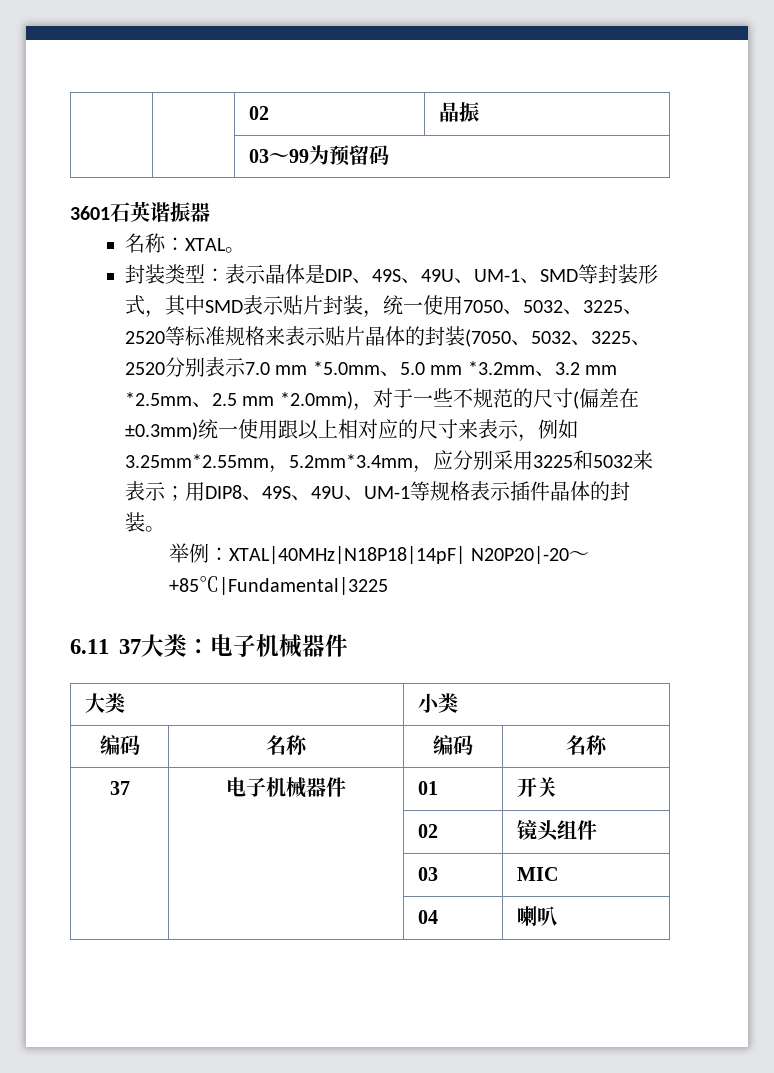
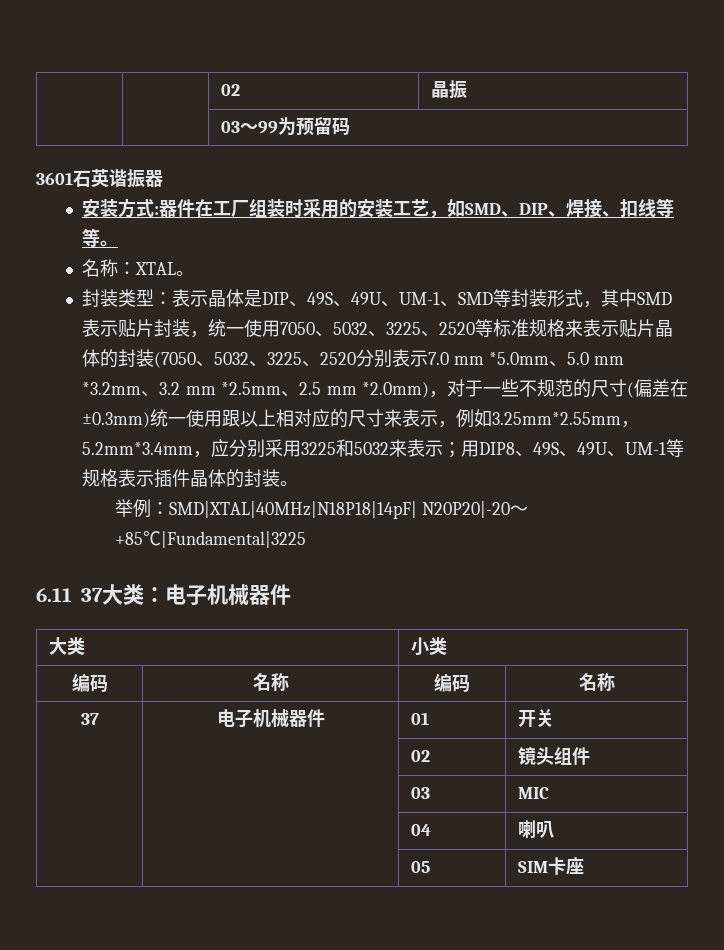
(210, 212) none -> [82,198,675,218] [82,228,119,247] // 安装方式:器件在工厂组装时采用的安装工艺，如SMD、DIP、焊接、扣线等等。
[229,546,466,564] XTAL|40MHz|N18P18|14pF| -> [169,501,418,519] SMD|XTAL|40MHz|N18P18|14pF|
(558, 916) none -> [410,861,430,873] [517,857,584,875] // | | 05 | SIM卡座

